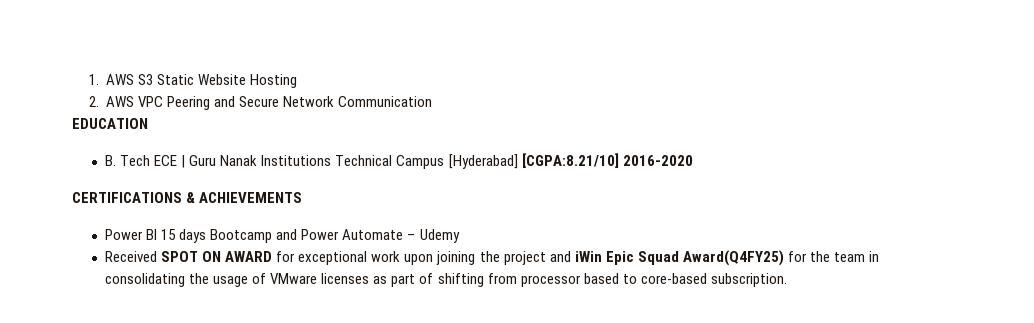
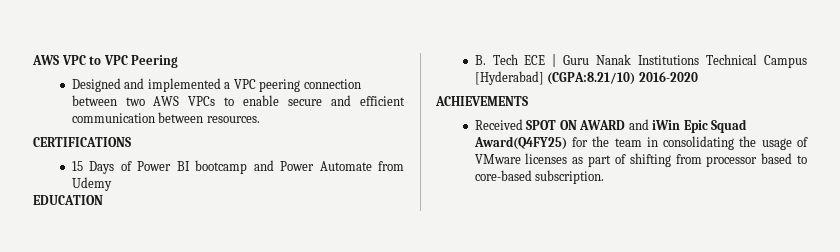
[88,74,298,88] [88,96,433,110] 1. AWS S3 Static Website Hosting // 2. AWS VPC Peering and Secure Network Communication -> [32,55,179,68] [71,78,361,92] [71,95,405,106] [71,112,260,123] [33,137,131,147] [71,160,404,174] [71,177,112,191] AWS VPC to VPC Peering // Designed and implemented a VPC peering connection between two AWS VPCs to enable secure and efficient communication between resources. // CERTIFICATIONS // 15 Days of Power BI bootcamp and Power Automate from Udemy
[521,153,619,168] [CGPA:8.21/10] -> [547,72,636,85] (CGPA:8.21/10)
[72,192,196,203] CERTIFICATIONS & -> (698, 76) none
[105,229,460,243] [105,251,546,265] Power BI 15 days Bootcamp and Power Automate – Udemy // Received SPOT ON AWARD for exceptional work upon joining the project -> [474,119,626,130] Received SPOT ON AWARD

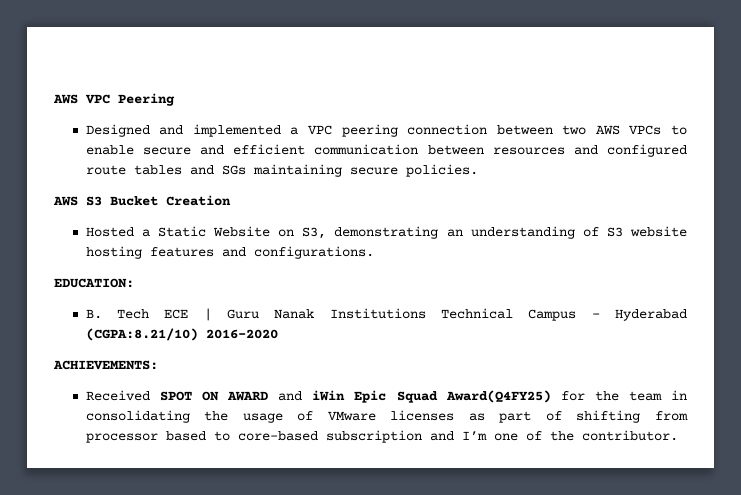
[89,55,128,65] to VPC -> (110, 99) none
[206,116,260,123] [33,137,131,147] [71,160,404,174] [71,177,112,191] [33,195,103,205] resources. // CERTIFICATIONS // 15 Days of Power BI bootcamp and Power Automate from Udemy // EDUCATION -> [492,144,687,157] [85,164,478,177] [53,195,231,206] [85,226,688,239] [85,246,374,259] [54,278,134,288] resources and configured route tables and SGs maintaining secure policies. // AWS S3 Bucket Creation // Hosted a Static Website on S3, demonstrating an understanding of S3 website hosting features and configurations. // EDUCATION:
[474,71,544,85] [Hyderabad] -> [591,309,688,321] - Hyderabad
[435,96,528,106] ACHIEVEMENTS -> [53,360,158,370] ACHIEVEMENTS:
[535,170,605,184] subscription. -> [325,430,678,443] subscription and I’m one of the contributor.

